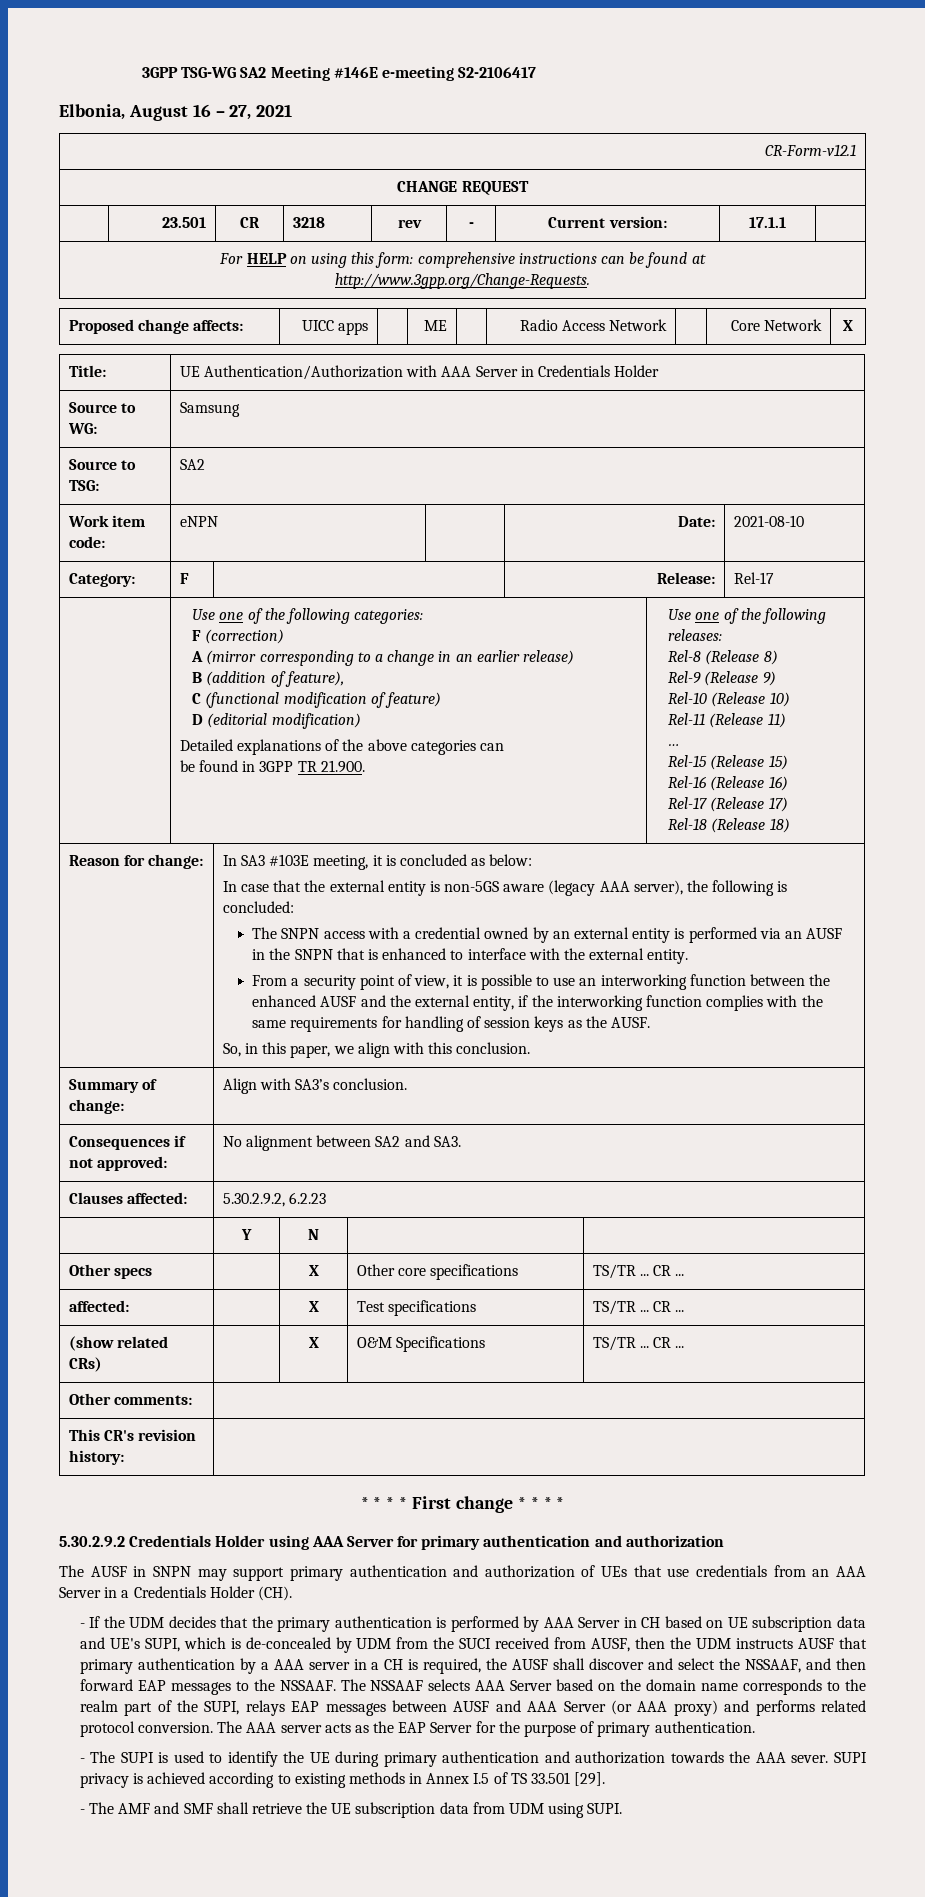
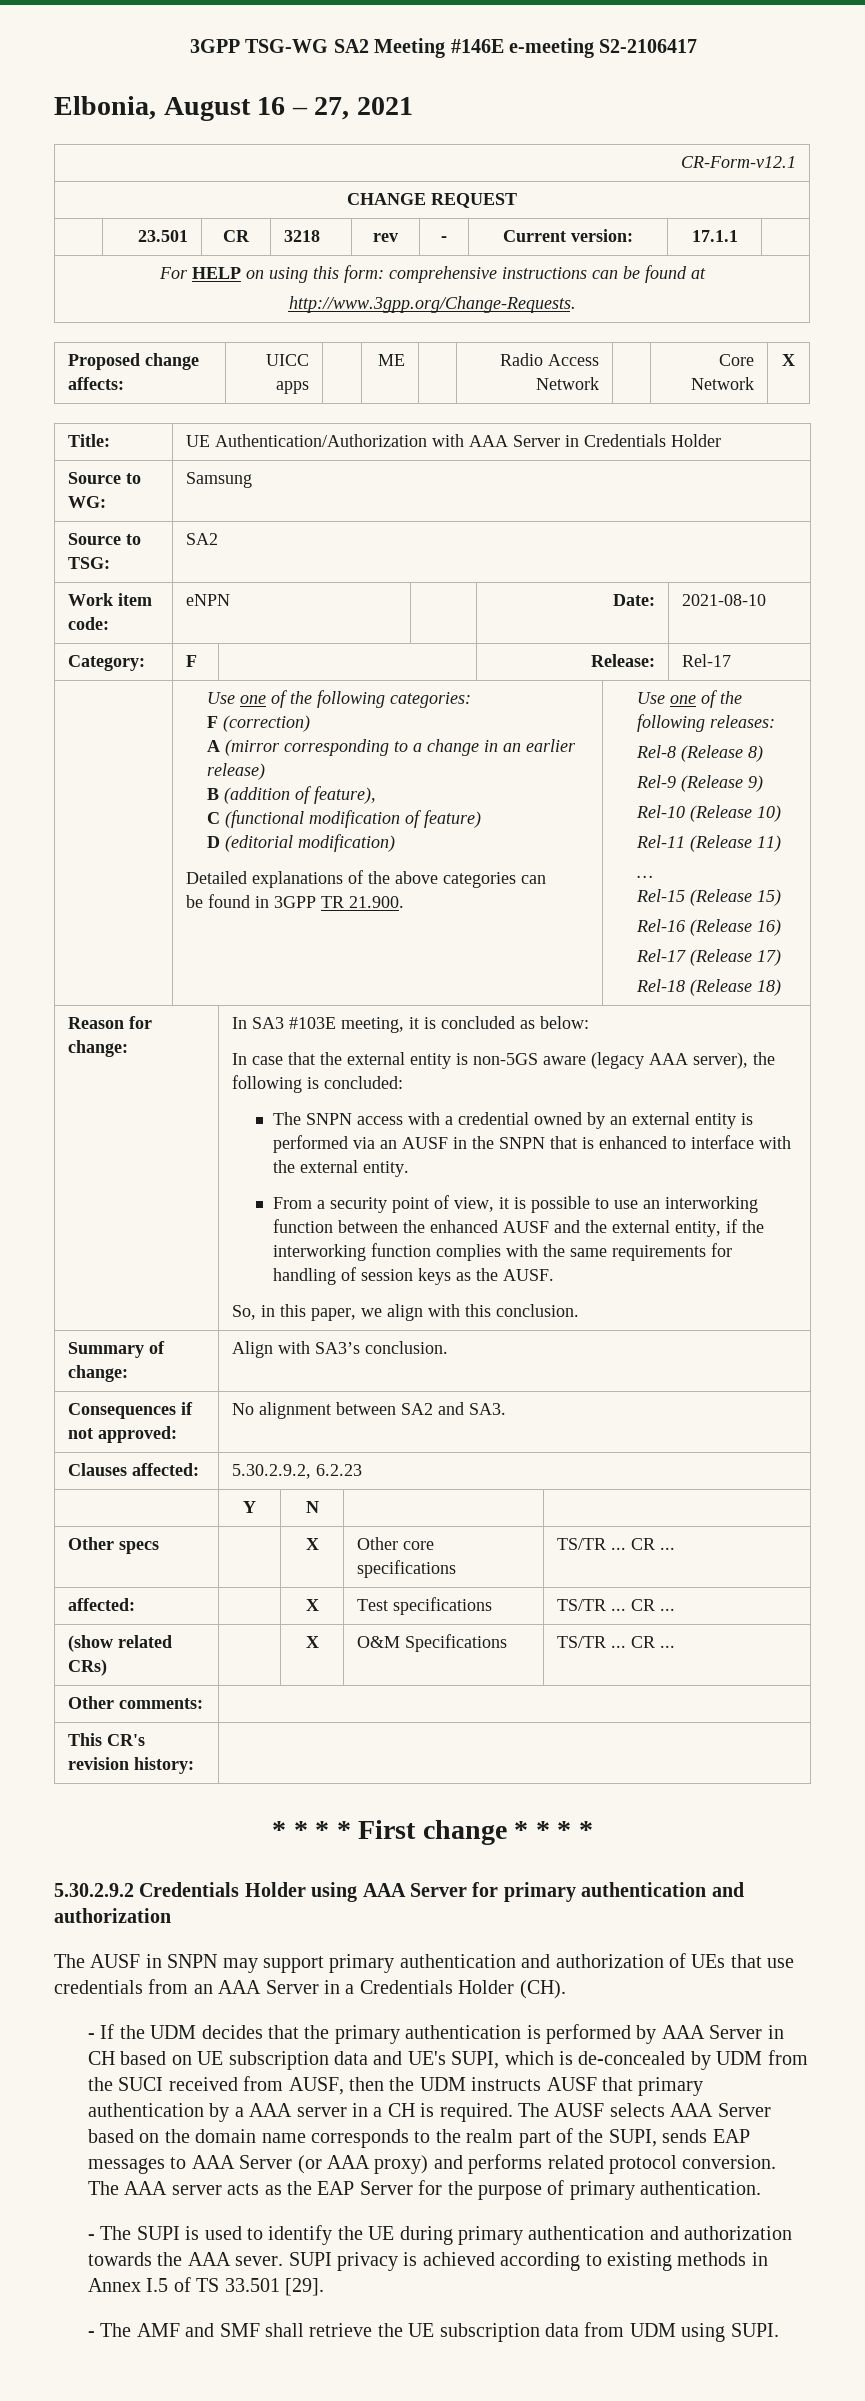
[423,1658,866,1674] [79,1679,424,1695] required, the AUSF shall discover and select the NSSAAF, and then forward EAP messages to the NSSAAF. The NSSAAF -> [439,2103,605,2122] required. The AUSF
[245,1700,521,1716] relays EAP messages between AUSF and -> [662,2129,750,2143] [88,2157,187,2174] sends EAP messages to

